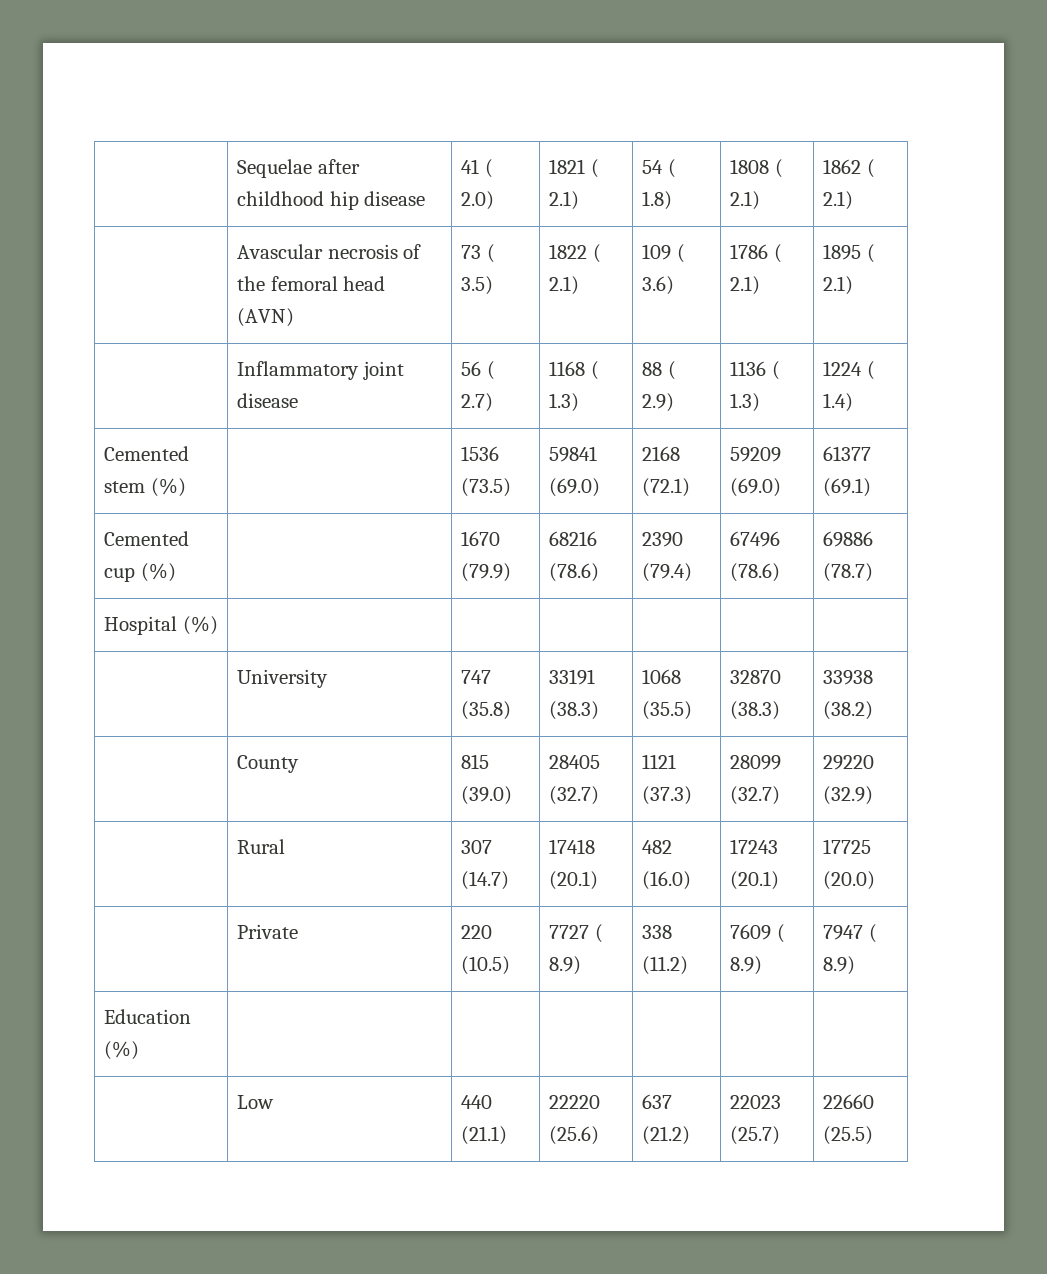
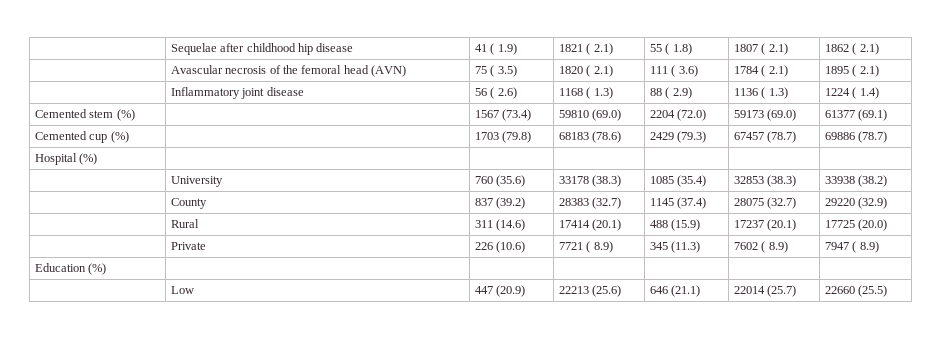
[460,191,494,210] 2.0) -> [497,43,517,55] 1.9)
[641,160,663,174] 54 -> [649,44,662,52] 55
[729,159,769,174] 1808 -> [733,44,758,52] 1807
[460,245,481,259] 73 -> [474,66,487,74] 75
[548,244,601,263] [548,276,579,295] [641,244,671,260] 1822 ( 2.1) | 109 -> [558,65,613,77] [649,66,668,74] 1820 ( 2.1) | 111
[729,244,768,259] 1786 -> [733,66,759,74] 1784
[460,393,493,412] 2.7) -> [497,87,517,99] 2.6)
[460,446,499,461] [460,478,511,497] [548,446,597,462] [548,478,600,497] [641,446,680,461] [641,478,690,497] [729,447,781,462] 1536 (73.5) | 59841 (69.0) | 2168 (72.1) | 59209 -> [474,109,532,121] [558,109,622,121] [649,109,707,121] [733,110,764,118] 1567 (73.4) | 59810 (69.0) | 2204 (72.0) | 59173
[460,531,500,546] [460,563,511,582] [548,531,597,546] [548,563,599,582] [641,532,683,547] [641,563,692,582] [729,531,780,547] [729,563,780,582] 1670 (79.9) | 68216 (78.6) | 2390 (79.4) | 67496 (78.6) -> [474,131,532,143] [558,131,622,143] [649,131,707,143] [733,131,797,143] 1703 (79.8) | 68183 (78.6) | 2429 (79.3) | 67457 (78.7)
[460,670,491,684] [460,701,511,720] [548,669,595,685] [548,701,599,720] [641,669,681,684] [641,701,692,720] [729,670,781,684] [729,701,780,720] [822,670,873,685] [822,701,873,720] [236,755,299,773] [460,754,489,769] [460,786,512,805] [548,755,600,769] [548,786,599,805] [641,754,676,769] [641,786,692,805] [729,755,781,770] [729,786,780,805] [822,755,874,770] [822,786,873,805] [236,839,285,854] [460,840,492,854] [460,871,509,890] [548,839,595,854] [548,871,598,890] [641,840,672,854] [641,871,691,890] [729,839,778,854] 747 (35.8) | 33191 (38.3) | 1068 (35.5) | 32870 (38.3) | 33938 (38.2) // | County | 815 (39.0) | 28405 (32.7) | 1121 (37.3) | 28099 (32.7) | 29220 (32.9) // | Rural | 307 (14.7) | 17418 (20.1) | 482 (16.0) | 17243 -> [474,175,526,187] [558,175,622,187] [649,175,707,187] [733,175,797,187] [824,175,888,187] [170,198,207,209] [474,197,526,209] [558,197,622,209] [649,197,707,209] [733,197,797,209] [824,197,888,209] [170,219,199,228] [474,219,526,231] [558,219,622,231] [649,219,701,231] [733,220,764,228] 760 (35.6) | 33178 (38.3) | 1085 (35.4) | 32853 (38.3) | 33938 (38.2) // | County | 837 (39.2) | 28383 (32.7) | 1145 (37.4) | 28075 (32.7) | 29220 (32.9) // | Rural | 311 (14.6) | 17414 (20.1) | 488 (15.9) | 17237
[460,925,492,939] [460,956,510,975] [548,924,603,943] [548,956,581,975] [641,925,672,939] [641,956,688,975] [729,924,771,940] 220 (10.5) | 7727 ( 8.9) | 338 (11.2) | 7609 -> [474,241,526,253] [558,241,613,253] [649,241,701,253] [733,242,758,250] 226 (10.6) | 7721 ( 8.9) | 345 (11.3) | 7602
[460,1095,492,1109] [460,1126,507,1145] [548,1095,600,1109] [548,1126,599,1145] [641,1094,672,1109] [641,1126,690,1145] [729,1095,781,1109] 440 (21.1) | 22220 (25.6) | 637 (21.2) | 22023 -> [474,285,526,297] [558,285,622,297] [649,285,701,297] [733,286,765,294] 447 (20.9) | 22213 (25.6) | 646 (21.1) | 22014

